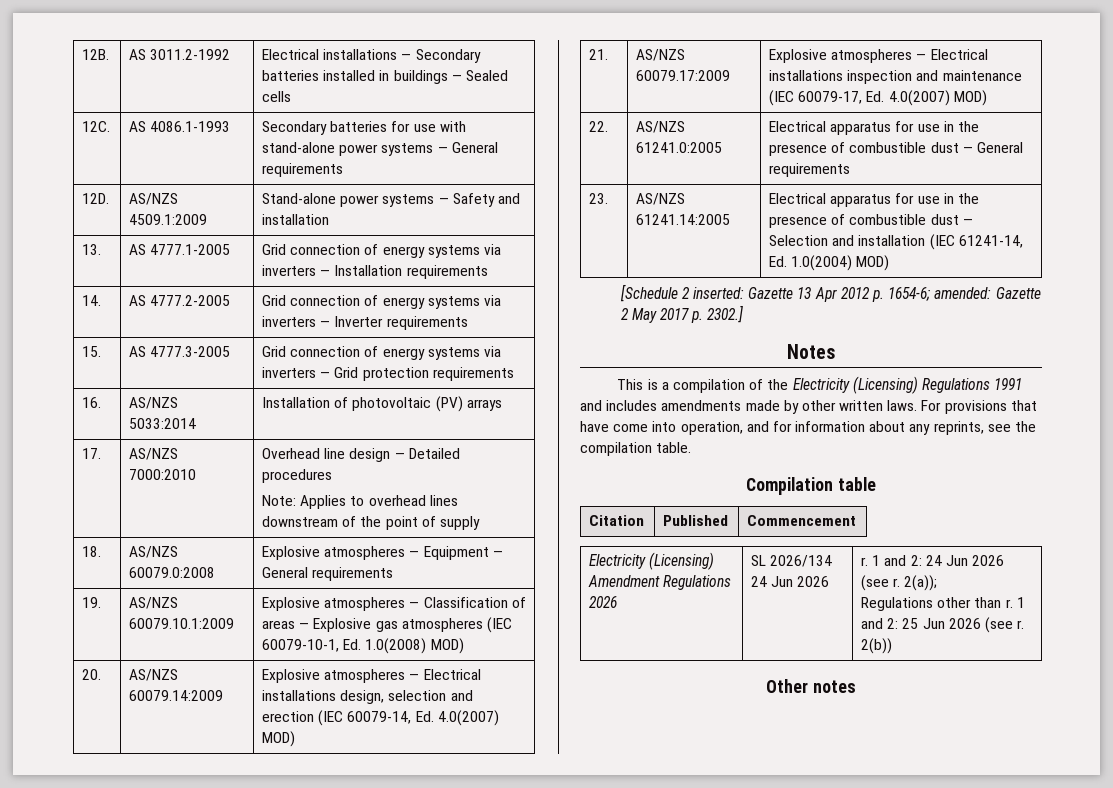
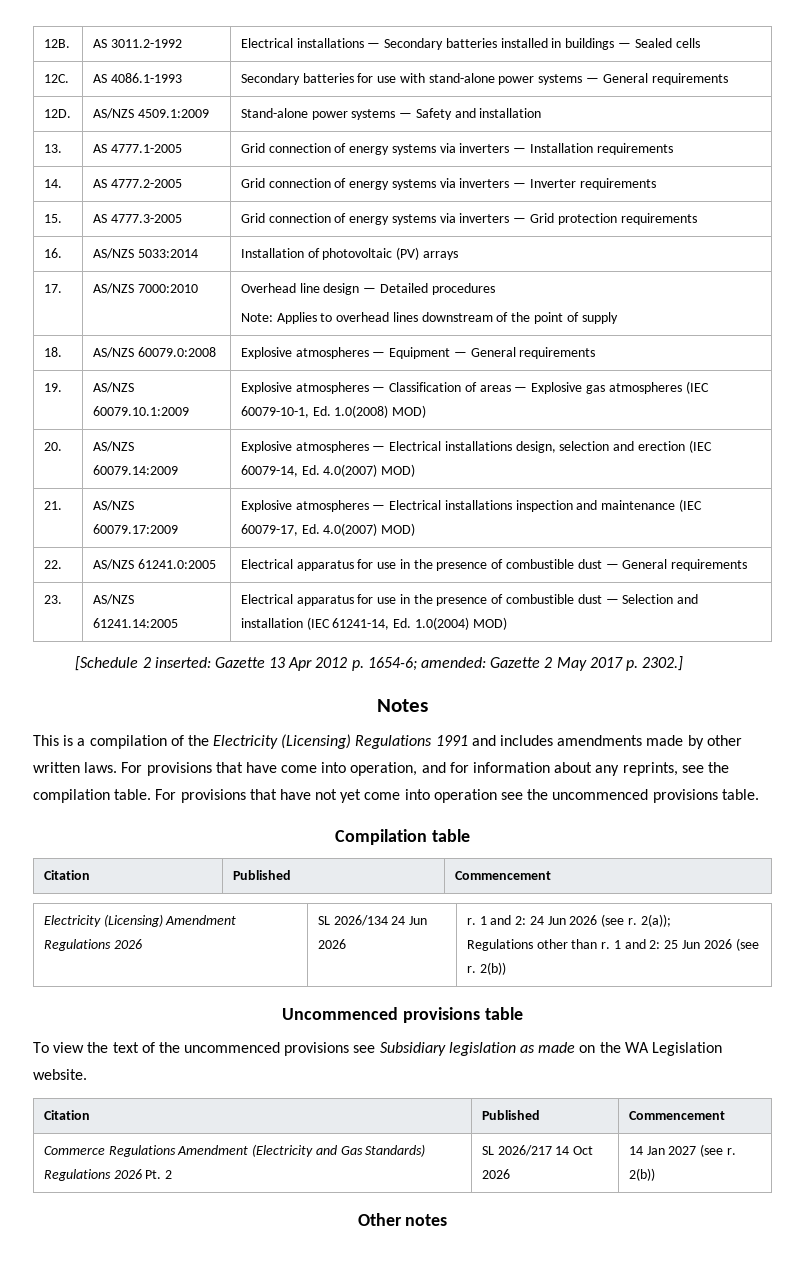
(692, 447) none -> [155,789,759,803] For provisions that have not yet come into operation see the uncommenced provisions table.
(893, 646) none -> [282,1007,523,1023] [33,1042,722,1056] [33,1069,87,1080] [43,1110,90,1120] [481,1110,540,1120] [628,1111,725,1120] [43,1144,426,1157] [43,1169,173,1181] [481,1145,594,1156] [481,1169,510,1179] [628,1144,736,1157] [628,1168,655,1181] // Uncommenced provisions table // To view the text of the uncommenced provisions see Subsidiary legislation as made on the WA Legislation website. // Citation | Published | Commencement // Commerce Regulations Amendment (Electricity and Gas Standards) Regulations 2026 Pt. 2 | SL 2026/217 14 Oct 2026 | 14 Jan 2027 (see r. 2(b))

